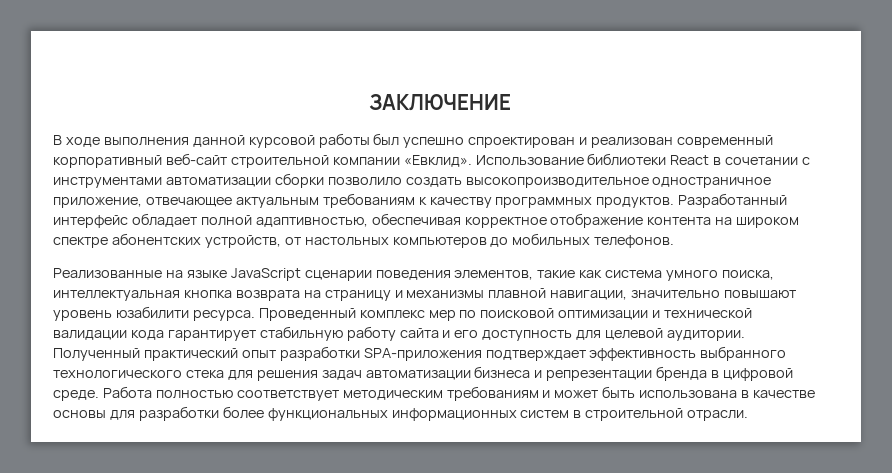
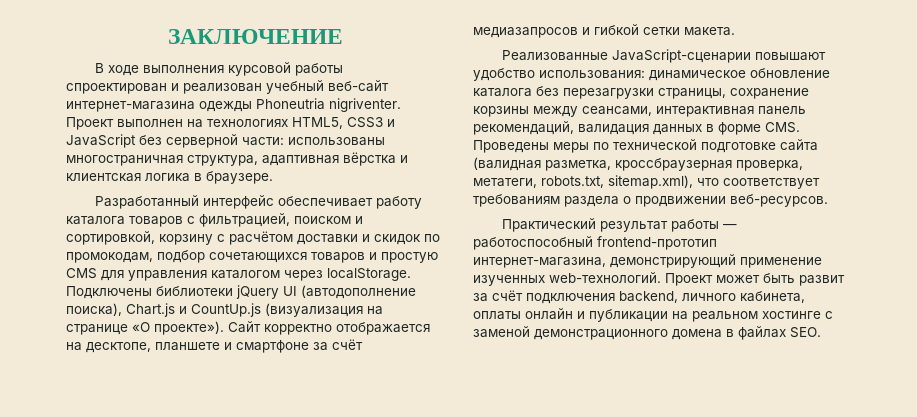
[192,135,245,147] данной -> (224, 69) none
[373,133,465,148] был успешно -> (343, 69) none
[677,135,774,148] [53,153,811,168] [53,173,772,188] [53,193,788,208] [53,213,800,228] [53,233,675,248] [53,268,775,281] [53,288,797,301] [53,306,753,321] [53,326,746,341] [53,346,787,361] [53,366,794,381] [53,386,816,401] [53,406,749,421] современный корпоративный веб-сайт строительной компании «Евклид». Использование библиотеки React в сочетании с инструментами автоматизации сборки позволило создать высокопроизводительное одностраничное приложение, отвечающее актуальным требованиям к качеству программных продуктов. Разработанный интерфейс обладает полной адаптивностью, обеспечивая корректное отображение контента на широком спектре абонентских устройств, от настольных компьютеров до мобильных телефонов. // Реализованные на языке JavaScript сценарии поведения элементов, такие как система умного поиска, интеллектуальная кнопка возврата на страницу и механизмы плавной навигации, значительно повышают уровень юзабилити ресурса. Проведенный комплекс мер по поисковой оптимизации и технической валидации кода гарантирует стабильную работу сайта и его доступность для целевой аудитории. Полученный практический опыт разработки SPA-приложения подтверждает эффективность выбранного технологического стека для решения задач автоматизации бизнеса и репрезентации бренда в цифровой среде. Работа полностью соответствует методическим требованиям и может быть использована в качестве основы для разработки более функциональных информационных систем в строительной отрасли. -> [266,80,389,94] [66,98,401,112] [66,117,395,130] [66,134,385,148] [66,152,408,166] [66,171,273,184] [94,195,422,209] [66,213,363,227] [66,231,440,245] [66,250,438,263] [66,268,411,281] [66,285,416,299] [66,303,383,317] [66,321,430,335] [66,339,363,353] [473,24,735,38] [501,49,826,63] [473,68,830,81] [473,86,809,99] [473,106,806,117] [473,121,800,135] [473,139,818,153] [473,157,803,171] [473,175,820,189] [473,194,828,207] [501,218,737,232] [473,236,717,250] [473,254,822,268] [473,272,845,286] [473,290,805,304] [473,308,833,322] [473,326,821,340] учебный веб-сайт интернет-магазина одежды Phoneutria nigriventer. Проект выполнен на технологиях HTML5, CSS3 и JavaScript без серверной части: использованы многостраничная структура, адаптивная вёрстка и клиентская логика в браузере. // Разработанный интерфейс обеспечивает работу каталога товаров с фильтрацией, поиском и сортировкой, корзину с расчётом доставки и скидок по промокодам, подбор сочетающихся товаров и простую CMS для управления каталогом через localStorage. Подключены библиотеки jQuery UI (автодополнение поиска), Chart.js и CountUp.js (визуализация на странице «О проекте»). Сайт корректно отображается на десктопе, планшете и смартфоне за счёт медиазапросов и гибкой сетки макета. // Реализованные JavaScript-сценарии повышают удобство использования: динамическое обновление каталога без перезагрузки страницы, сохранение корзины между сеансами, интерактивная панель рекомендаций, валидация данных в форме CMS. Проведены меры по технической подготовке сайта (валидная разметка, кроссбраузерная проверка, метатеги, robots.txt, sitemap.xml), что соответствует требованиям раздела о продвижении веб-ресурсов. // Практический результат работы — работоспособный frontend-прототип интернет-магазина, демонстрирующий применение изученных web-технологий. Проект может быть развит за счёт подключения backend, личного кабинета, оплаты онлайн и публикации на реальном хостинге с заменой демонстрационного домена в файлах SEO.

